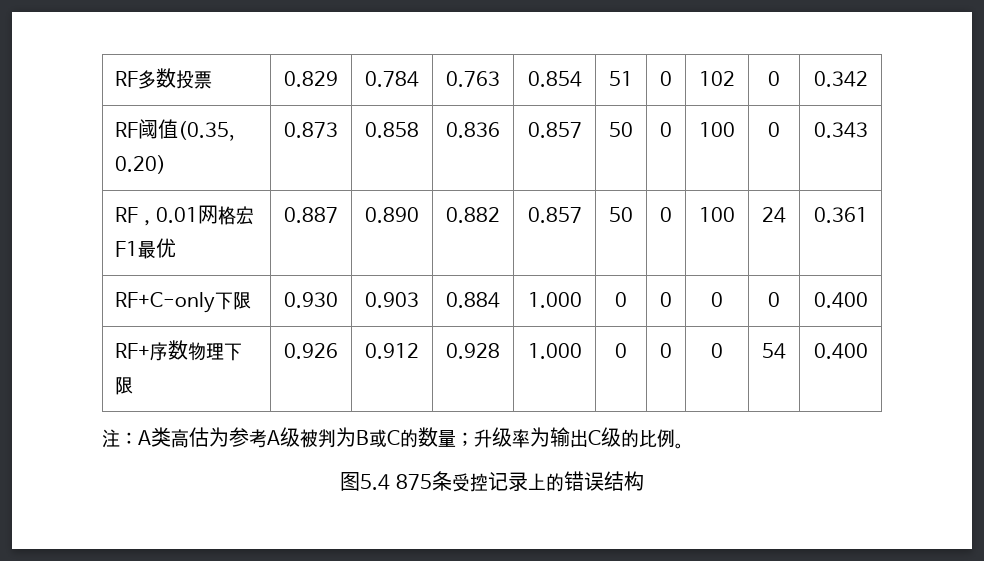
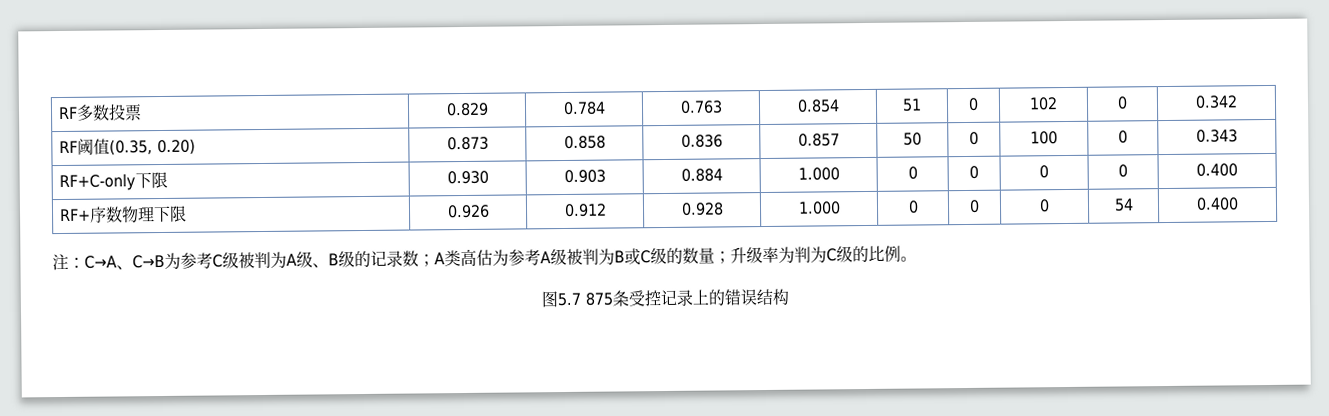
[115,205,255,226] [115,238,177,259] [284,207,338,223] [365,207,419,223] [446,207,500,223] [527,207,582,223] [609,207,633,222] [660,207,672,222] [699,207,735,222] [762,207,786,223] [813,207,868,223] // RF，0.01网格宏F1最优 | 0.887 | 0.890 | 0.882 | 0.857 | 50 | 0 | 100 | 24 | 0.361 -> (1238, 136) none
(138, 438) none -> [84,250,435,270] C→A、C→B为参考C级被判为A级、B级的记录数；
(400, 437) none -> [650,247,667,265] 级
[550,427,588,448] 输出 -> [794,246,827,264] 判为
[360,474,391,490] 5.4 -> [557,292,581,307] 5.7

